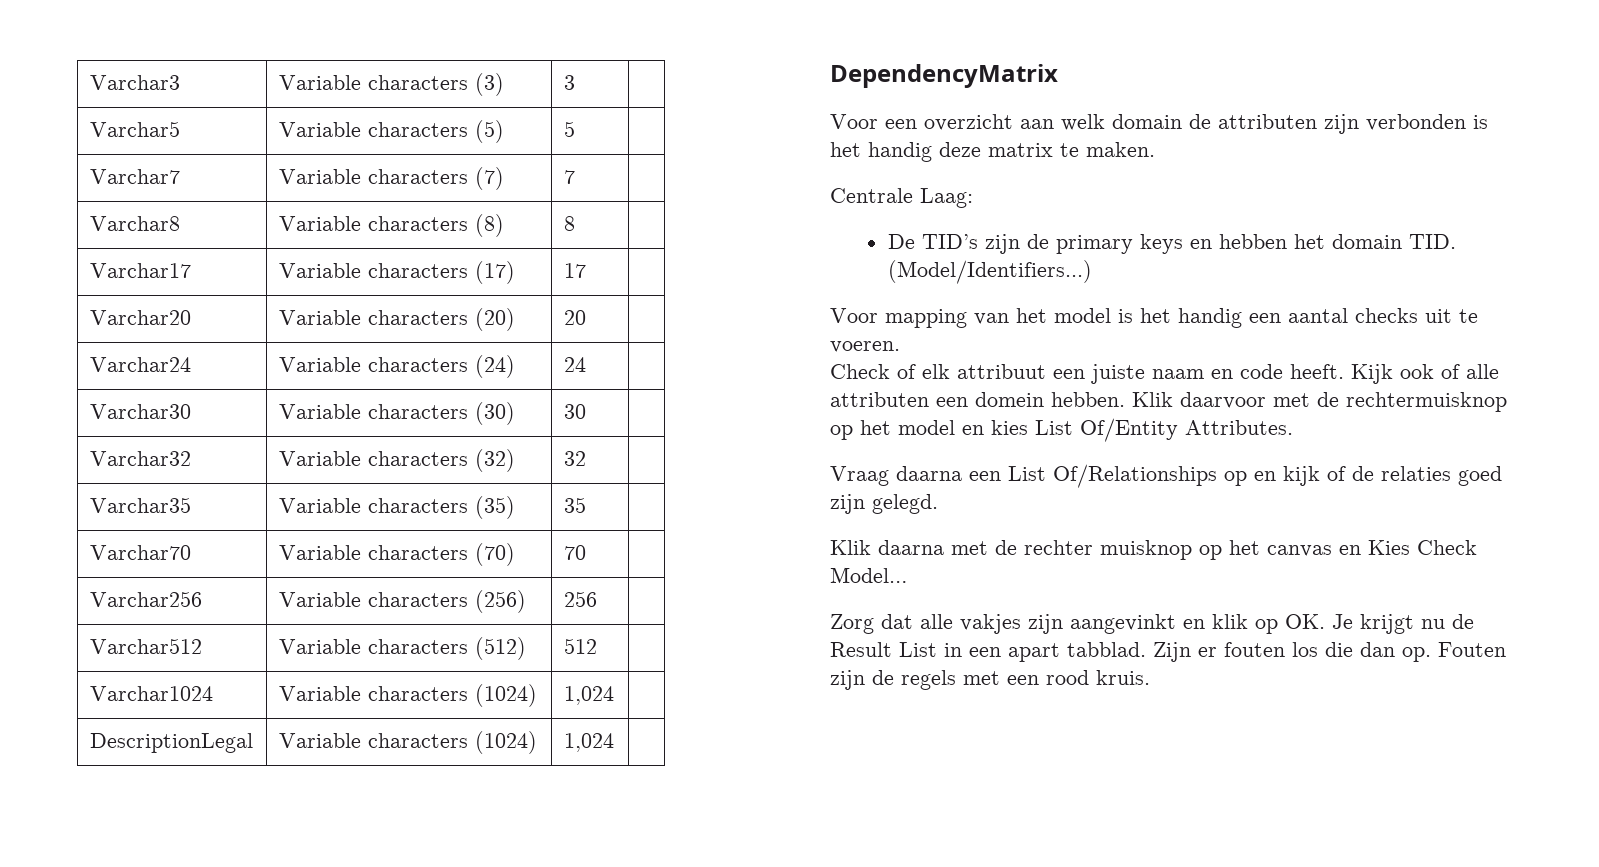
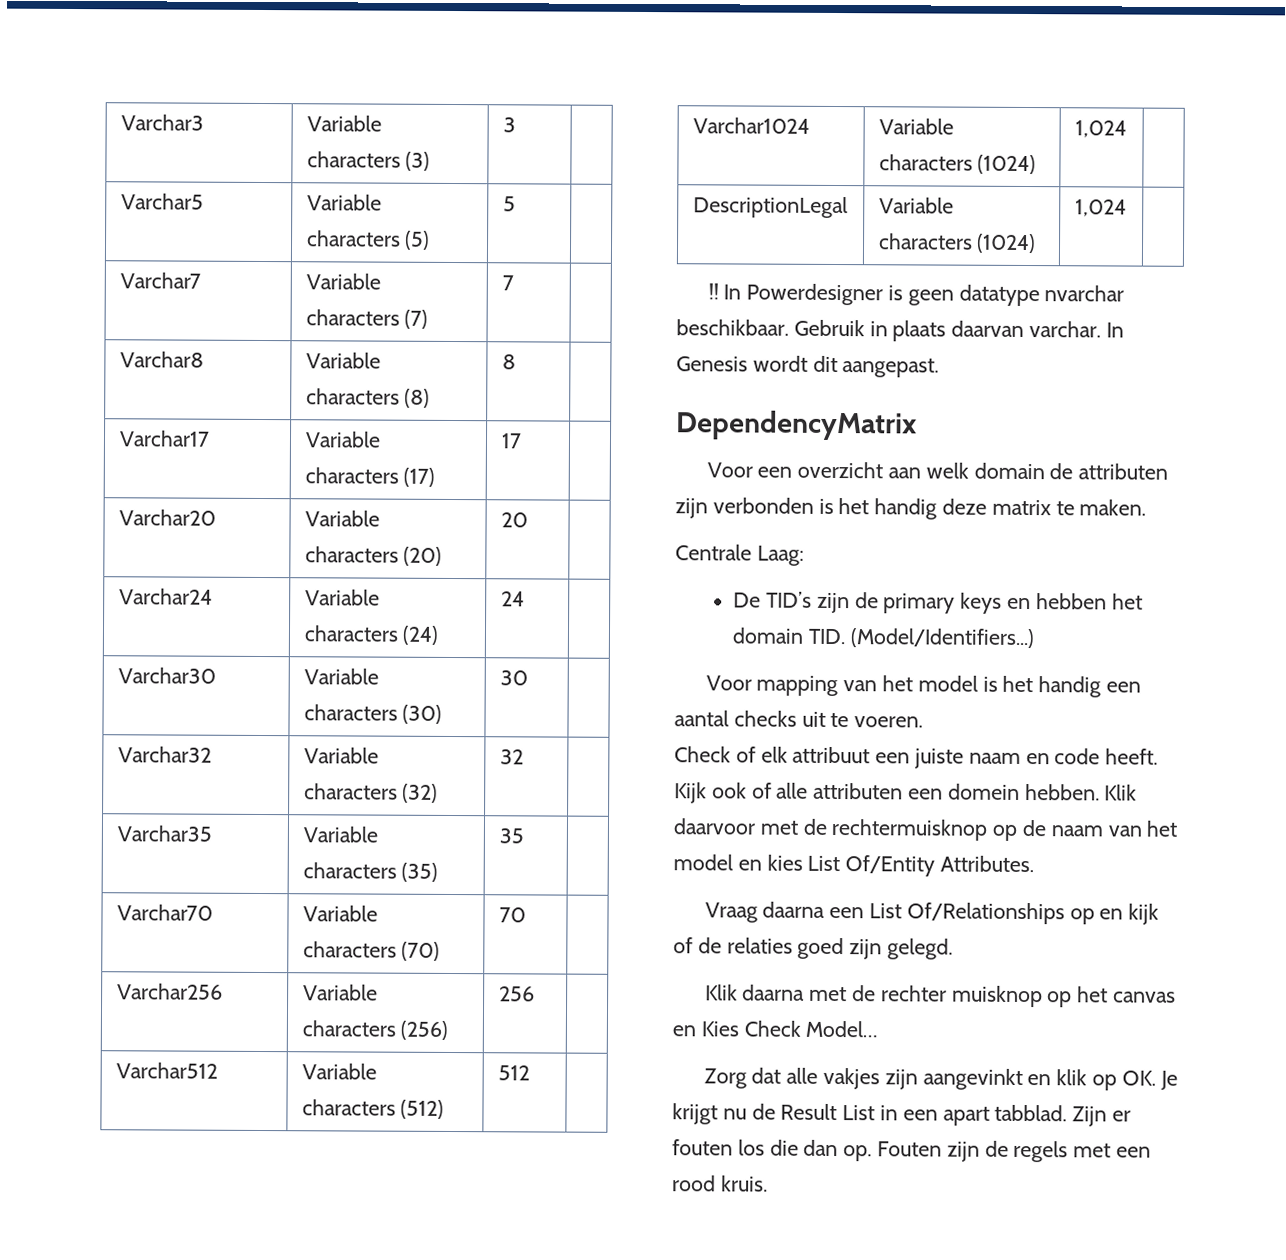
(614, 742) none -> [707,283,1125,307] [676,319,1124,342] [676,355,940,378] // !! In Powerdesigner is geen datatype nvarchar beschikbaar. Gebruik in plaats daarvan varchar. In Genesis wordt dit aangepast.
(853, 432) none -> [1022,819,1142,837] de naam van

